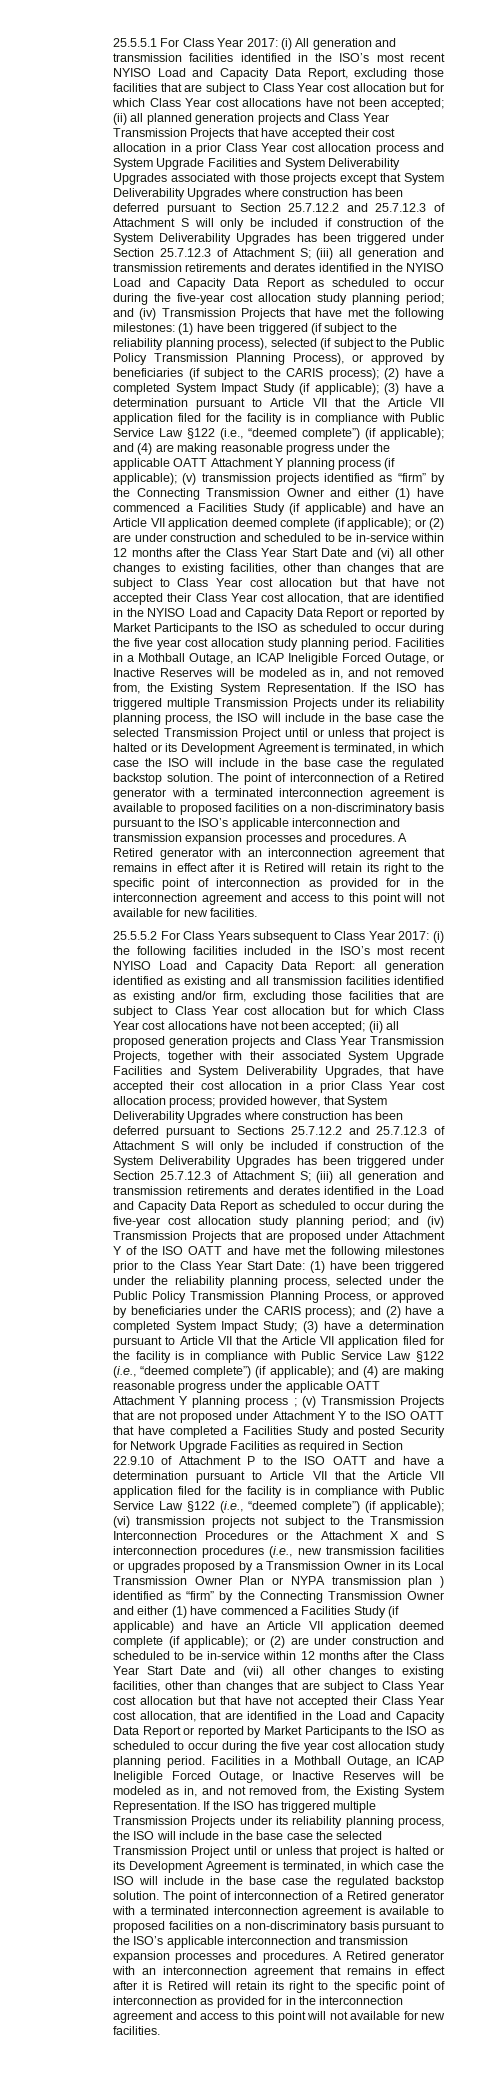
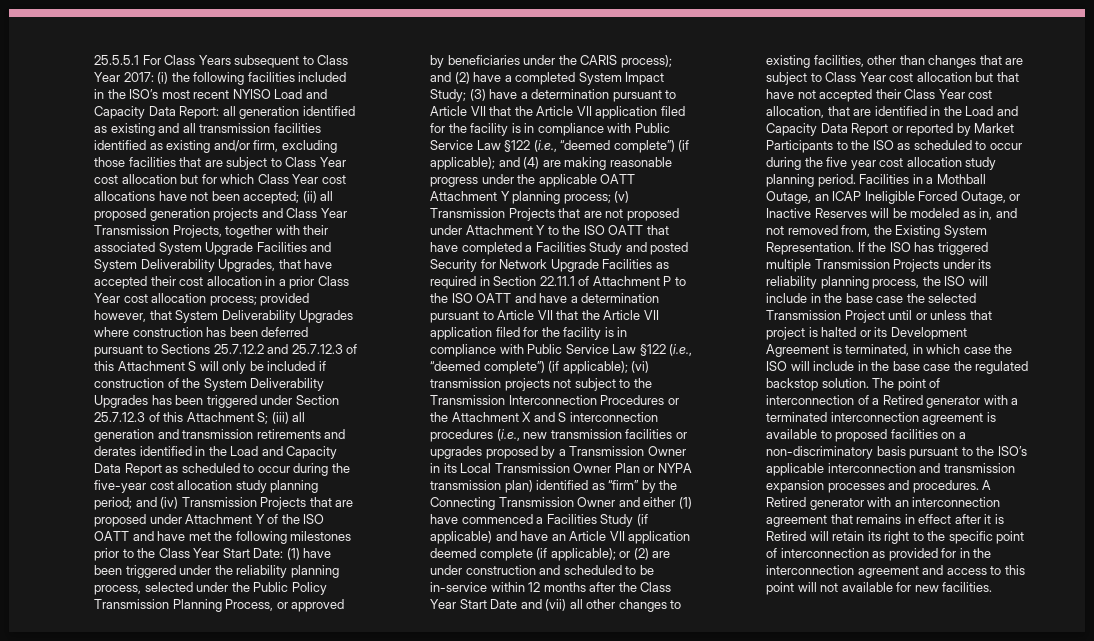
[217,38,397,50] [113,53,445,62] [113,68,444,80] [113,83,445,95] [112,98,444,110] [113,113,389,125] [113,128,396,140] [113,143,445,155] [113,158,400,170] [113,173,444,185] [113,188,403,200] [113,203,445,215] [113,218,444,230] [113,233,444,245] [113,248,444,260] [113,263,445,272] [113,278,444,290] [113,293,444,305] [113,308,444,320] [113,323,398,335] [113,338,444,350] [113,353,446,365] [113,368,445,380] [113,383,444,395] [113,398,444,410] [113,413,444,425] [113,428,444,440] [113,443,390,455] [113,458,396,470] [113,473,445,485] [113,488,444,500] [113,503,444,515] [113,518,444,530] [113,533,444,542] [113,548,445,560] [113,563,444,575] [113,578,446,590] [113,593,444,605] [113,608,445,620] [113,623,445,635] [113,638,444,650] [113,653,445,665] [113,668,444,679] [113,683,444,695] [113,698,445,710] [113,713,444,725] [113,728,444,740] [113,743,444,755] [113,758,445,770] [113,773,444,785] [113,788,444,800] [113,803,444,815] [113,818,401,830] [113,833,407,845] [113,848,445,860] [113,863,445,875] [113,878,444,890] [113,893,445,905] [113,908,258,917] [113,931,215,940] Year 2017: (i) All generation and transmission facilities identified in the ISO’s most recent NYISO Load and Capacity Data Report, excluding those facilities that are subject to Class Year cost allocation but for which Class Year cost allocations have not been accepted; (ii) all planned generation projects and Class Year Transmission Projects that have accepted their cost allocation in a prior Class Year cost allocation process and System Upgrade Facilities and System Deliverability Upgrades associated with those projects except that System Deliverability Upgrades where construction has been deferred pursuant to Section 25.7.12.2 and 25.7.12.3 of Attachment S will only be included if construction of the System Deliverability Upgrades has been triggered under Section 25.7.12.3 of Attachment S; (iii) all generation and transmission retirements and derates identified in the NYISO Load and Capacity Data Report as scheduled to occur during the five-year cost allocation study planning period; and (iv) Transmission Projects that have met the following milestones: (1) have been triggered (if subject to the reliability planning process), selected (if subject to the Public Policy Transmission Planning Process), or approved by beneficiaries (if subject to the CARIS process); (2) have a completed System Impact Study (if applicable); (3) have a determination pursuant to Article VII that the Article VII application filed for the facility is in compliance with Public Service Law §122 (i.e., “deemed complete”) (if applicable); and (4) are making reasonable progress under the applicable OATT Attachment Y planning process (if applicable); (v) transmission projects identified as “firm” by the Connecting Transmission Owner and either (1) have commenced a Facilities Study (if applicable) and have an Article VII application deemed complete (if applicable); or (2) are under construction and scheduled to be in-service within 12 months after the Class Year Start Date and (vi) all other changes to existing facilities, other than changes that are subject to Class Year cost allocation but that have not accepted their Class Year cost allocation, that are identified in the NYISO Load and Capacity Data Report or reported by Market Participants to the ISO as scheduled to occur during the five year cost allocation study planning period. Facilities in a Mothball Outage, an ICAP Ineligible Forced Outage, or Inactive Reserves will be modeled as in, and not removed from, the Existing System Representation. If the ISO has triggered multiple Transmission Projects under its reliability planning process, the ISO will include in the base case the selected Transmission Project until or unless that project is halted or its Development Agreement is terminated, in which case the ISO will include in the base case the regulated backstop solution. The point of interconnection of a Retired generator with a terminated interconnection agreement is available to proposed facilities on a non-discriminatory basis pursuant to the ISO’s applicable interconnection and transmission expansion processes and procedures. A Retired generator with an interconnection agreement that remains in effect after it is Retired will retain its right to the specific point of interconnection as provided for in the interconnection agreement and access to this point will not available for new facilities. // 25.5.5.2 For Class -> (196, 60) none
(446, 1130) none -> [94,361,115,371] this
(228, 1175) none -> [163,412,184,422] this
[245,1397,297,1408] process ; -> [563,194,611,204] process;
[113,1456,155,1465] 22.9.10 -> [539,276,575,286] 22.11.1
[408,1576,445,1588] plan ) -> [504,480,533,493] plan)

